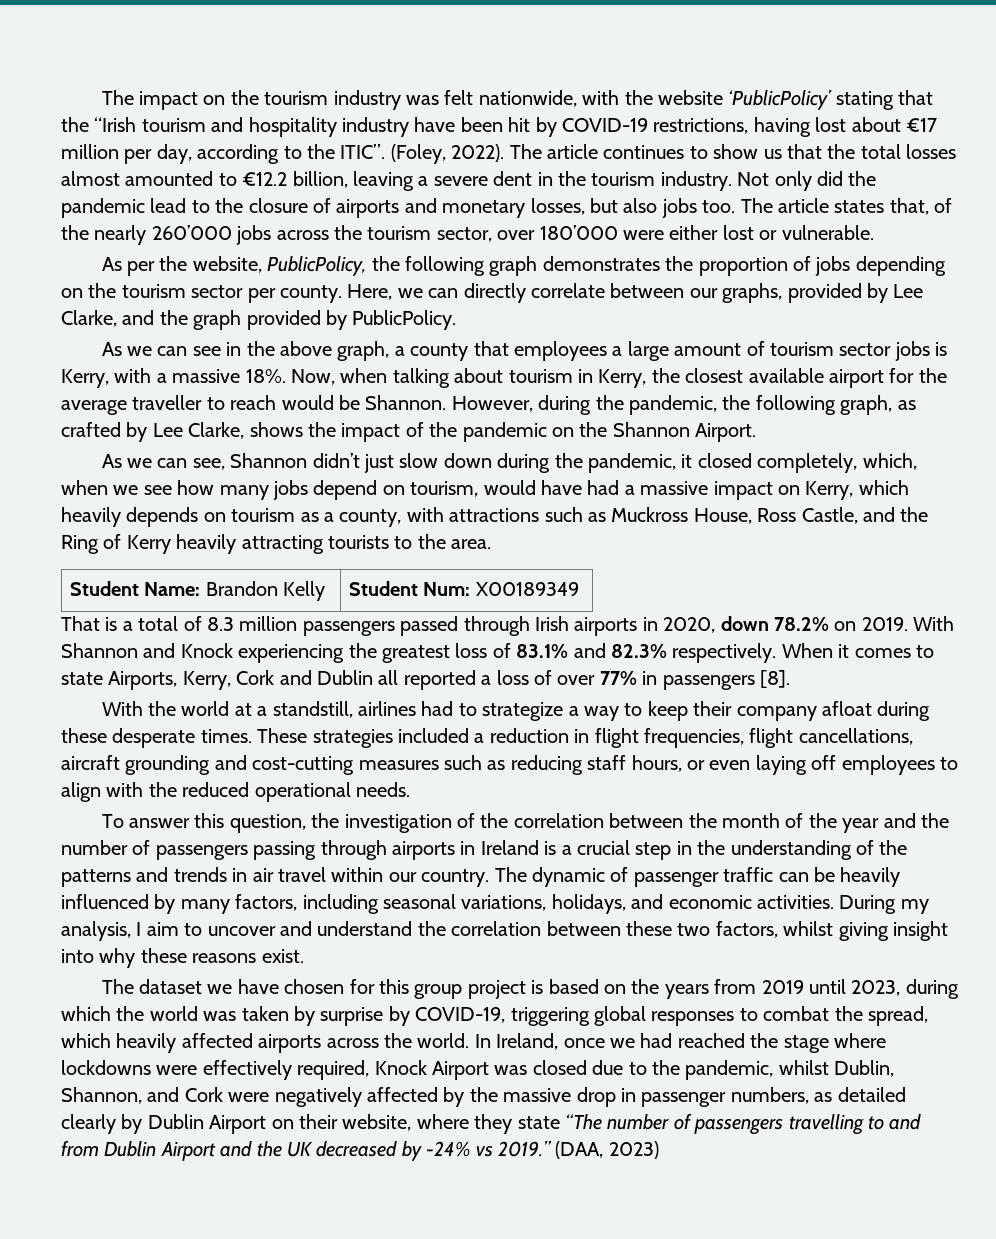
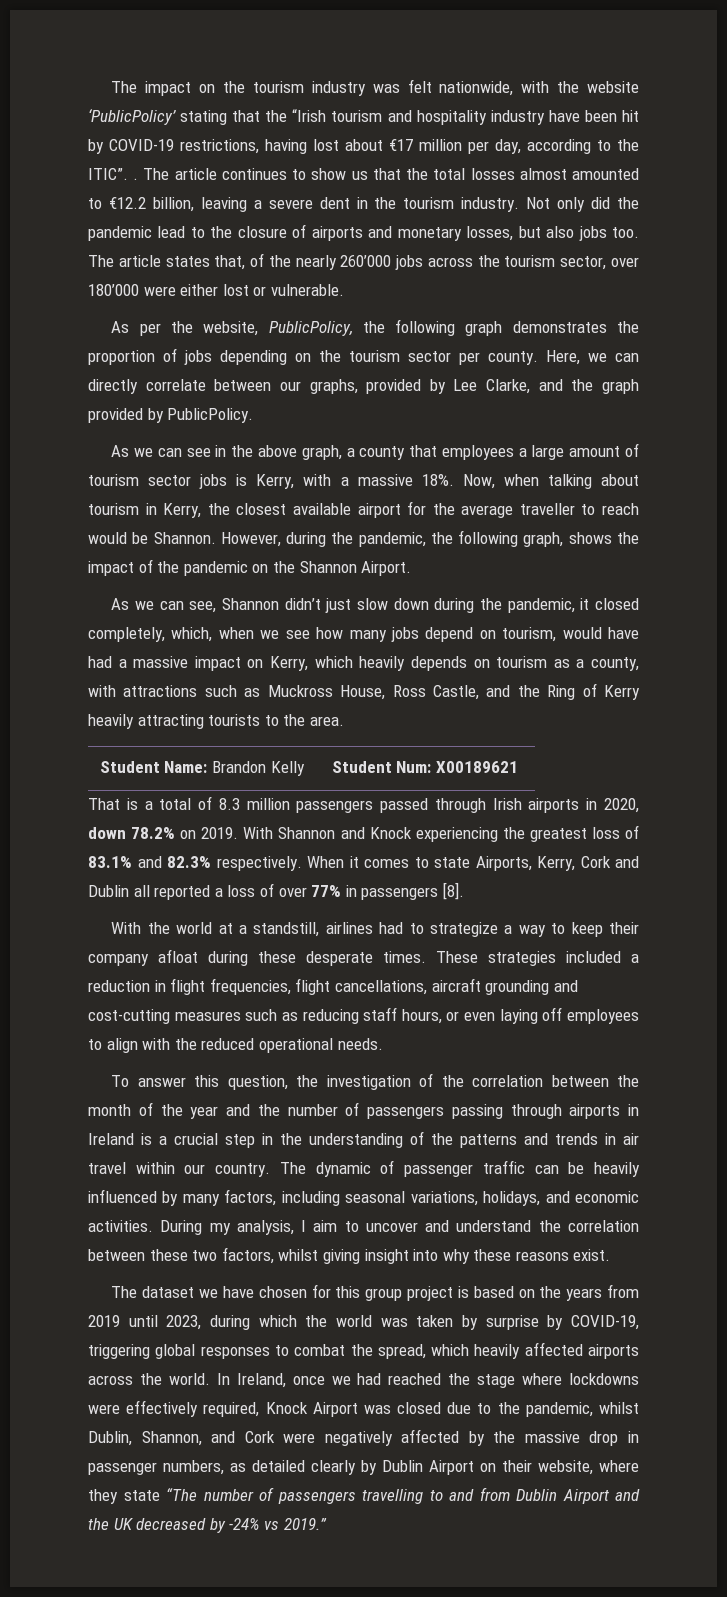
[390,144,505,164] (Foley, 2022). -> [133,178,139,180] .
[897,400,916,410] [61,422,245,442] as crafted by Lee Clarke, -> (564, 539) none
[475,582,579,596] X00189349 -> [436,761,519,773] X00189621
[555,1141,659,1159] (DAA, 2023) -> (327, 1524) none

